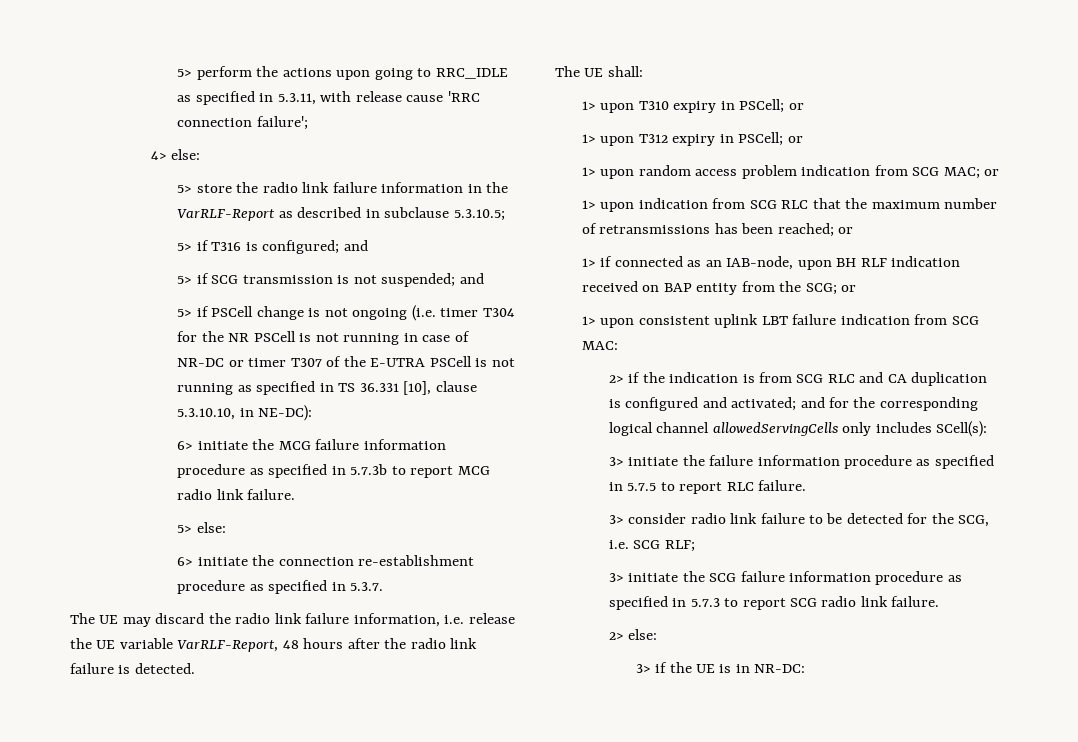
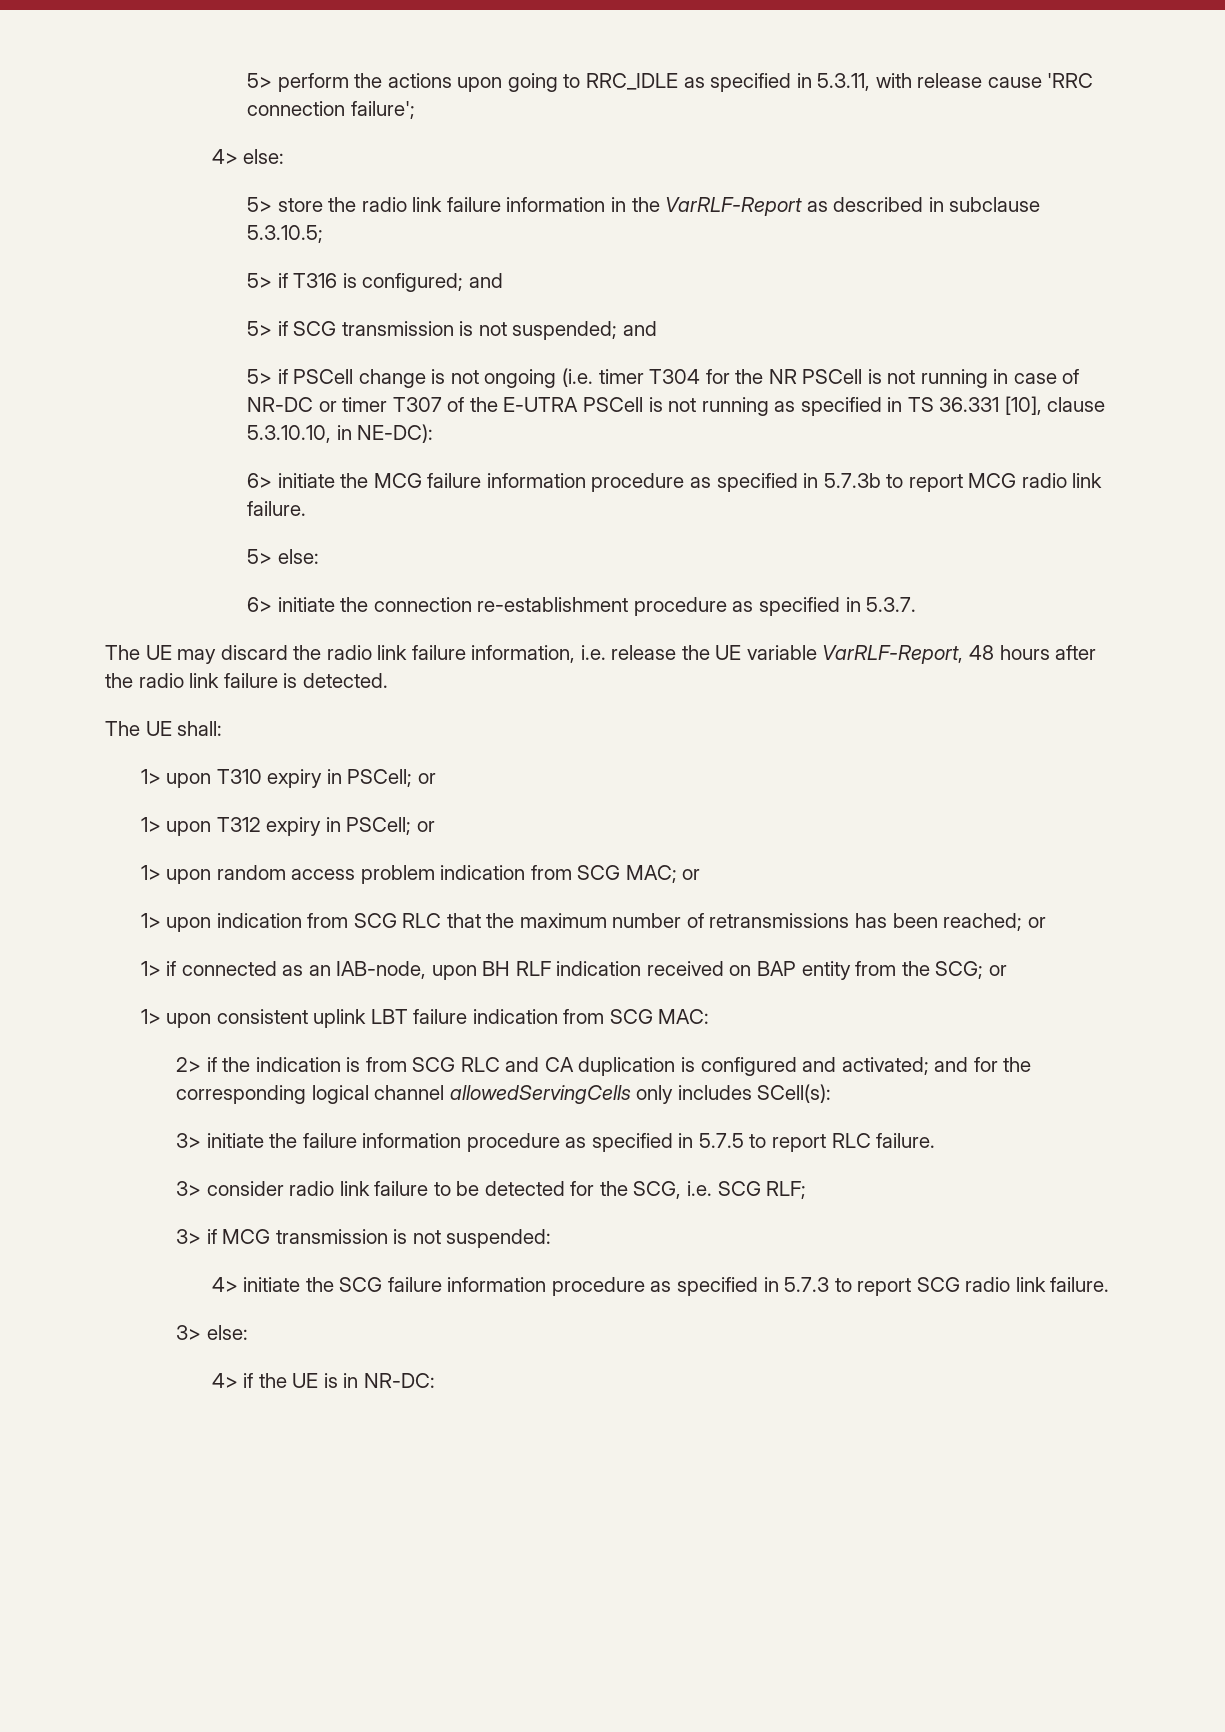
(624, 577) none -> [206,1229,552,1248] [211,1277,238,1292] if MCG transmission is not suspended: // 4>
[608,629,658,640] [635,664,651,673] 2> else: // 3> -> [176,1325,248,1340] [211,1373,238,1388] 3> else: // 4>

